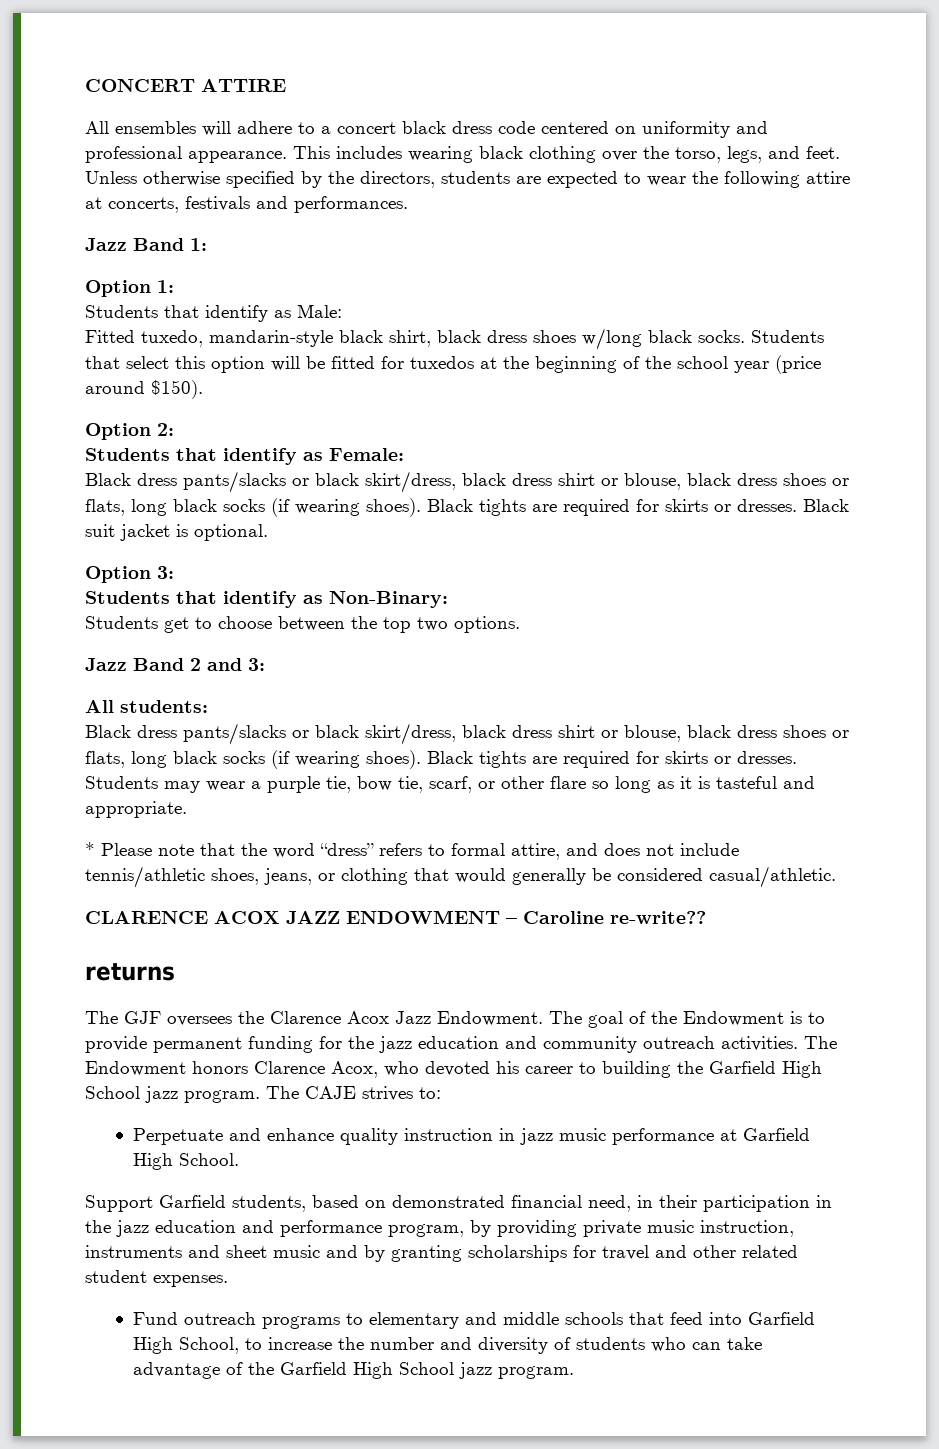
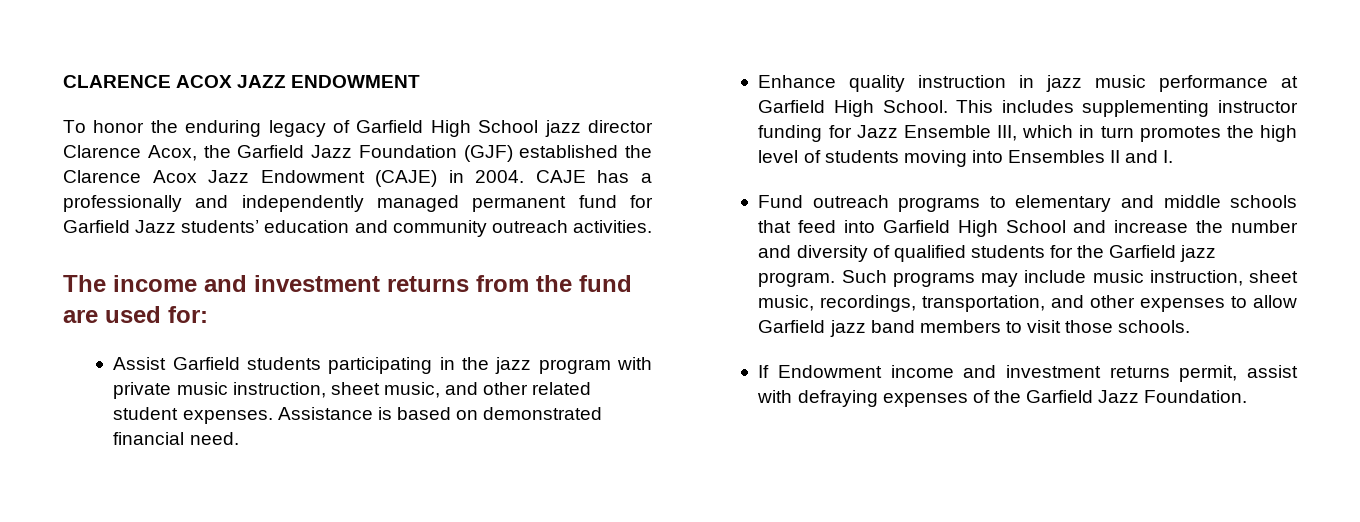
[85,79,286,92] [85,121,768,138] [85,146,840,163] [85,171,850,188] [85,196,408,213] [85,238,207,251] [85,280,174,297] [85,304,342,322] [85,328,824,350] [85,355,821,374] [85,380,203,399] [85,423,174,440] [85,448,404,465] [85,471,849,493] [85,498,849,517] [85,524,268,541] [85,566,174,583] [85,591,448,608] [85,616,520,633] [85,658,265,671] [85,700,208,713] [85,723,849,745] [85,750,797,769] [85,776,815,793] [85,801,187,818] [85,842,739,860] [85,866,836,888] [85,910,706,924] [85,963,175,981] [85,1011,825,1028] [85,1036,412,1053] CONCERT ATTIRE // All ensembles will adhere to a concert black dress code centered on uniformity and professional appearance. This includes wearing black clothing over the torso, legs, and feet. Unless otherwise specified by the directors, students are expected to wear the following attire at concerts, festivals and performances. // Jazz Band 1: // Option 1: // Students that identify as Male: // Fitted tuxedo, mandarin-style black shirt, black dress shoes w/long black socks. Students that select this option will be fitted for tuxedos at the beginning of the school year (price around $150). // Option 2: // Students that identify as Female: // Black dress pants/slacks or black skirt/dress, black dress shirt or blouse, black dress shoes or flats, long black socks (if wearing shoes). Black tights are required for skirts or dresses. Black suit jacket is optional. // Option 3: // Students that identify as Non-Binary: // Students get to choose between the top two options. // Jazz Band 2 and 3: // All students: // Black dress pants/slacks or black skirt/dress, black dress shirt or blouse, black dress shoes or flats, long black socks (if wearing shoes). Black tights are required for skirts or dresses. Students may wear a purple tie, bow tie, scarf, or other flare so long as it is tasteful and appropriate. // * Please note that the word “dress” refers to formal attire, and does not include tennis/athletic shoes, jeans, or clothing that would generally be considered casual/athletic. // CLARENCE ACOX JAZZ ENDOWMENT – Caroline re-write?? // returns // The GJF oversees the Clarence Acox Jazz Endowment. The goal of the Endowment is to provide permanent funding for the jazz -> [63,75,421,88] [63,120,653,137] [63,145,652,162] [63,170,652,187] [63,195,653,212] [63,220,260,233] CLARENCE ACOX JAZZ ENDOWMENT // To honor the enduring legacy of Garfield High School jazz director Clarence Acox, the Garfield Jazz Foundation (GJF) established the Clarence Acox Jazz Endowment (CAJE) in 2004. CAJE has a professionally and independently managed permanent fund for Garfield Jazz students’
[804,1036,837,1049] [85,1061,822,1078] [85,1086,441,1103] [133,1128,335,1145] The Endowment honors Clarence Acox, who devoted his career to building the Garfield High School jazz program. The CAJE strives to: // Perpetuate and enhance -> [63,275,632,292] [63,306,208,323] [113,357,653,374] [113,382,592,399] [113,407,603,424] [113,432,239,445] [758,75,837,88] // The income and investment returns from the fund are used for: // Assist Garfield students participating in the jazz program with private music instruction, sheet music, and other related student expenses. Assistance is based on demonstrated financial need. // Enhance
[85,1195,832,1212] [85,1220,794,1237] [85,1245,798,1262] [85,1270,228,1287] // Support Garfield students, based on demonstrated financial need, in their participation in the jazz education and performance program, by providing private music instruction, instruments and sheet music and by granting scholarships for travel and other related student expenses. -> [956,100,1298,117] [758,125,1298,142] [758,150,1174,167] This includes supplementing instructor funding for Jazz Ensemble III, which in turn promotes the high level of students moving into Ensembles II and I.
[179,1337,263,1354] School, to -> [1005,220,1107,233] School and
[576,1337,763,1352] [133,1362,575,1379] students who can take advantage of the Garfield High School jazz program. -> [893,245,1217,262] [758,270,1298,287] [758,295,1297,312] [758,320,1191,337] [758,365,1298,382] [757,390,1248,407] qualified students for the Garfield jazz program. Such programs may include music instruction, sheet music, recordings, transportation, and other expenses to allow Garfield jazz band members to visit those schools. // If Endowment income and investment returns permit, assist with defraying expenses of the Garfield Jazz Foundation.

